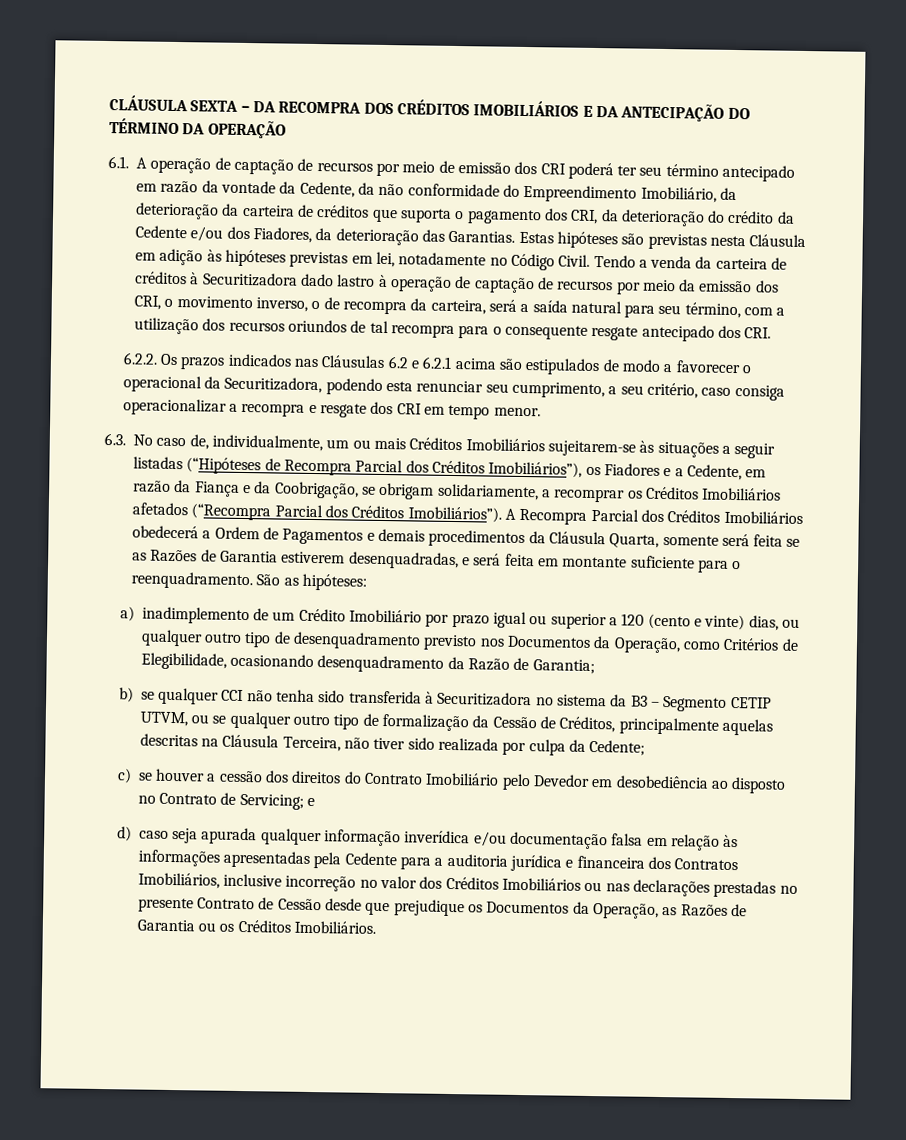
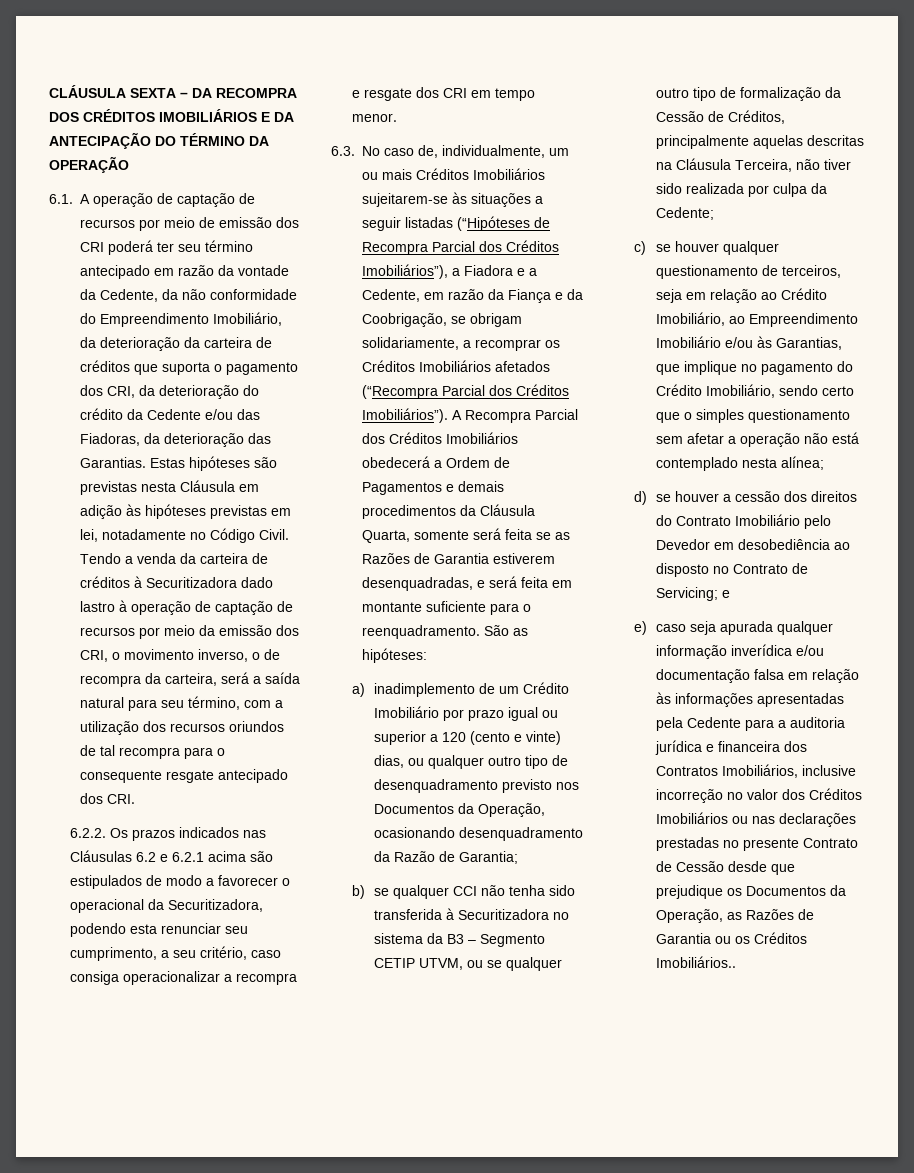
[226,226,312,243] dos Fiadores, -> [237,409,260,420] [80,433,140,446] das Fiadoras,
[585,463,660,476] os Fiadores -> [452,265,513,276] a Fiadora
[683,637,799,651] [140,652,227,670] como Critérios de Elegibilidade, -> (545, 810) none
(206, 775) none -> [722,241,779,255] [655,265,841,279] [655,288,827,303] [655,312,858,327] [655,336,842,350] [655,361,853,375] [655,384,854,398] [655,409,850,423] [655,432,859,447] [655,456,824,471] [634,491,719,505] qualquer questionamento de terceiros, seja em relação ao Crédito Imobiliário, ao Empreendimento Imobiliário e/ou às Garantias, que implique no pagamento do Crédito Imobiliário, sendo certo que o simples questionamento sem afetar a operação não está contemplado nesta alínea; // d) se houver
[116,826,132,842] d) -> [634,621,648,635] e)
[294,920,377,934] Imobiliários. -> [655,956,736,968] Imobiliários..

